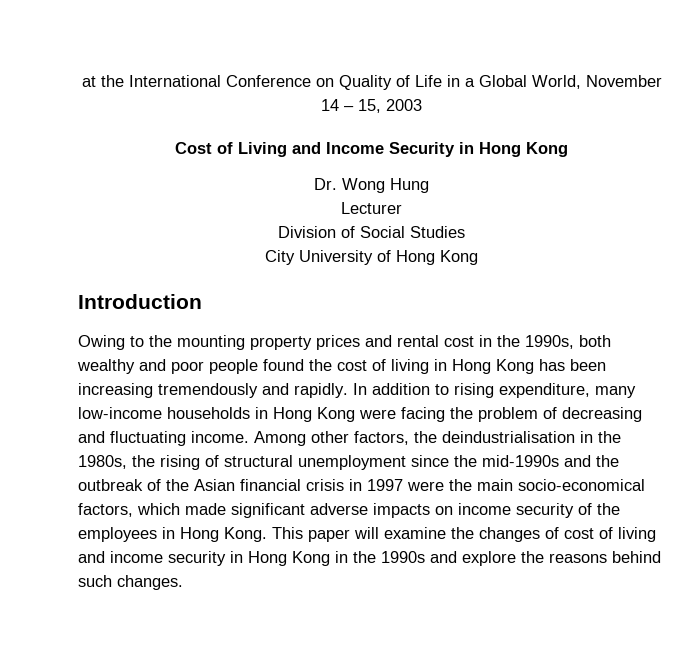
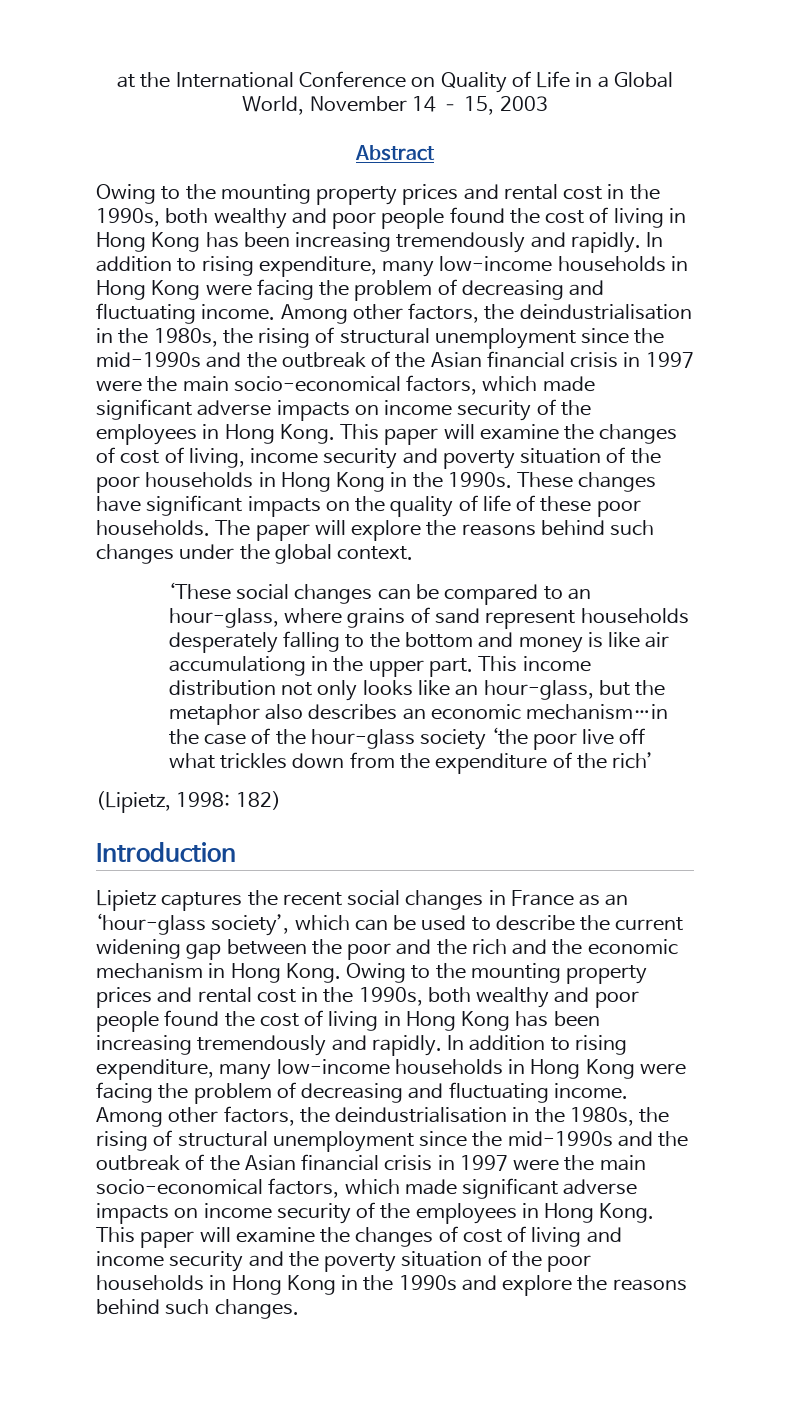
[175,142,568,157] [314,178,429,193] [341,202,402,214] [278,226,465,238] [265,250,478,265] [78,294,202,309] Cost of Living and Income Security in Hong Kong // Dr. Wong Hung // Lecturer // Division of Social Studies // City University of Hong Kong // Introduction // -> [355,145,435,161] [96,184,660,205] [96,207,686,229] [96,232,664,253] [96,256,688,277] [96,279,605,301] [96,303,692,324] [96,327,665,349] [96,351,694,368] [96,375,595,395] [96,399,591,421] [96,424,678,445] [96,447,661,469] [96,472,657,493] [96,495,641,517] [96,520,655,541] [96,544,414,564] [168,582,591,605] [168,607,689,629] [168,631,670,653] [168,656,591,677] [168,680,666,701] [168,704,669,725] [168,727,646,750] [168,752,654,774] [96,791,281,813] [96,842,236,862] [96,890,629,911] [96,913,684,936] [96,939,678,960] [96,963,341,983] Abstract // Owing to the mounting property prices and rental cost in the 1990s, both wealthy and poor people found the cost of living in Hong Kong has been increasing tremendously and rapidly. In addition to rising expenditure, many low-income households in Hong Kong were facing the problem of decreasing and fluctuating income. Among other factors, the deindustrialisation in the 1980s, the rising of structural unemployment since the mid-1990s and the outbreak of the Asian financial crisis in 1997 were the main socio-economical factors, which made significant adverse impacts on income security of the employees in Hong Kong. This paper will examine the changes of cost of living, income security and poverty situation of the poor households in Hong Kong in the 1990s. These changes have significant impacts on the quality of life of these poor households. The paper will explore the reasons behind such changes under the global context. // ‘These social changes can be compared to an hour-glass, where grains of sand represent households desperately falling to the bottom and money is like air accumulationg in the upper part. This income distribution not only looks like an hour-glass, but the metaphor also describes an economic mechanism…in the case of the hour-glass society ‘the poor live off what trickles down from the expenditure of the rich’ // (Lipietz, 1998: 182) // Introduction // Lipietz captures the recent social changes in France as an ‘hour-glass society’, which can be used to describe the current widening gap between the poor and the rich and the economic mechanism in Hong Kong.
(226, 558) none -> [248,1250,592,1272] [96,1275,204,1291] and the poverty situation of the poor households

